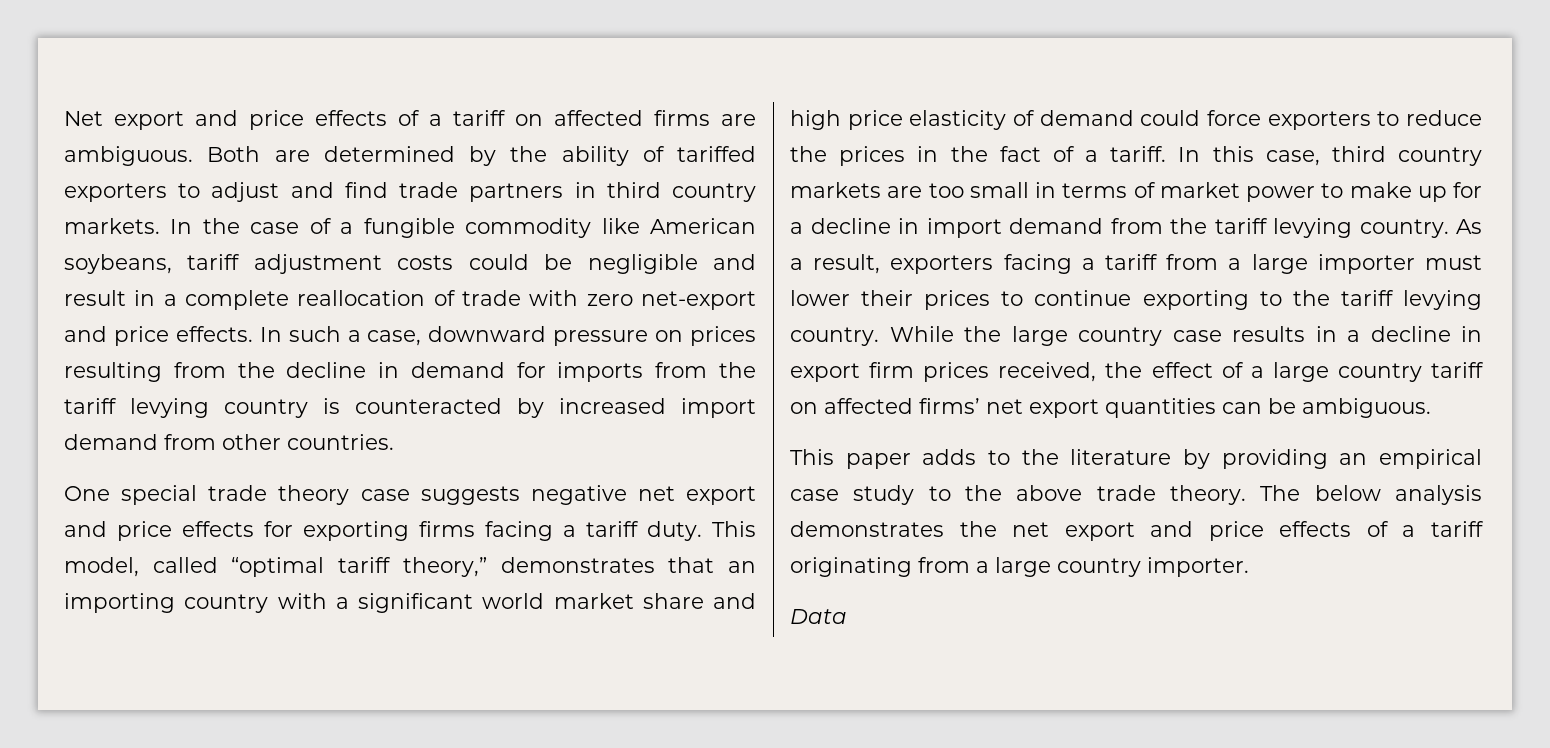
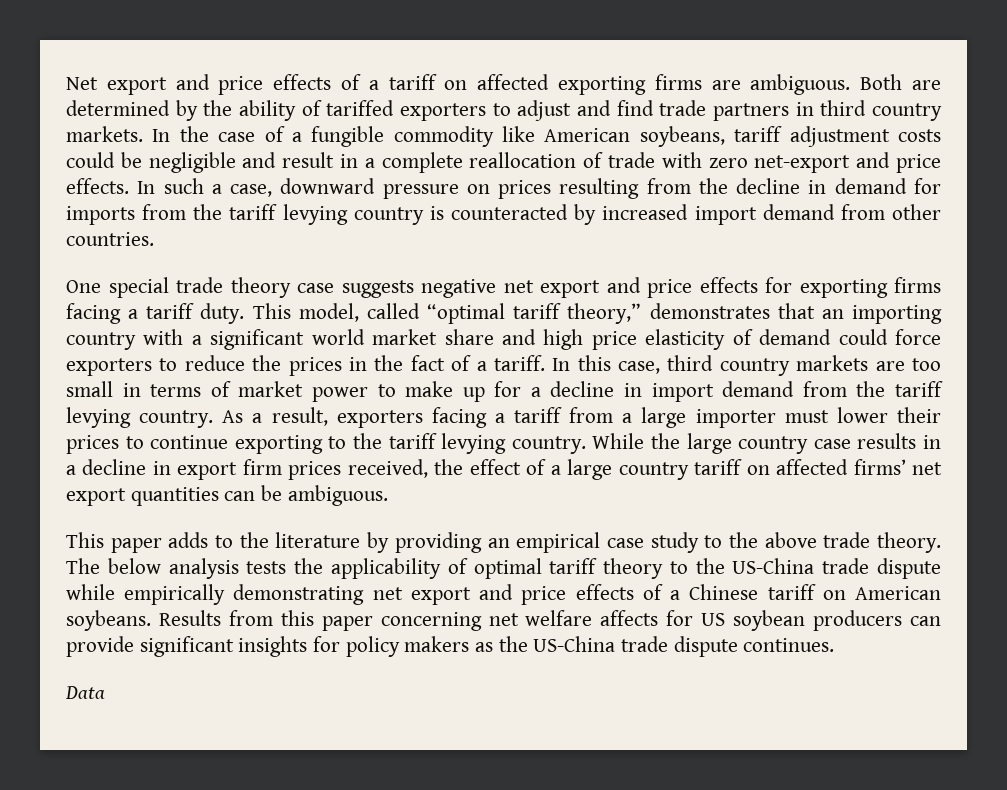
(643, 118) none -> [558,76,646,95] exporting
[790,521,997,537] demonstrates the -> [246,558,942,579] [66,584,365,605] tests the applicability of optimal tariff theory to the US-China trade dispute while empirically demonstrating
[1431,521,1484,537] [790,557,1249,577] tariff originating from a large country importer. -> [689,584,942,600] [66,610,941,631] [66,636,835,657] Chinese tariff on American soybeans. Results from this paper concerning net welfare affects for US soybean producers can provide significant insights for policy makers as the US-China trade dispute continues.

